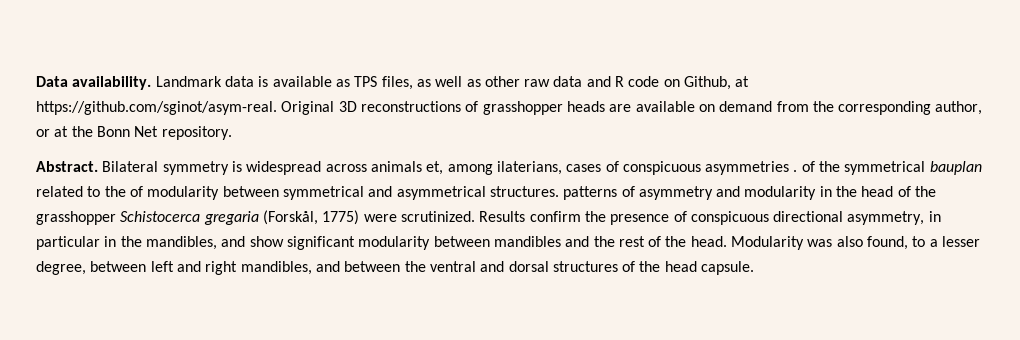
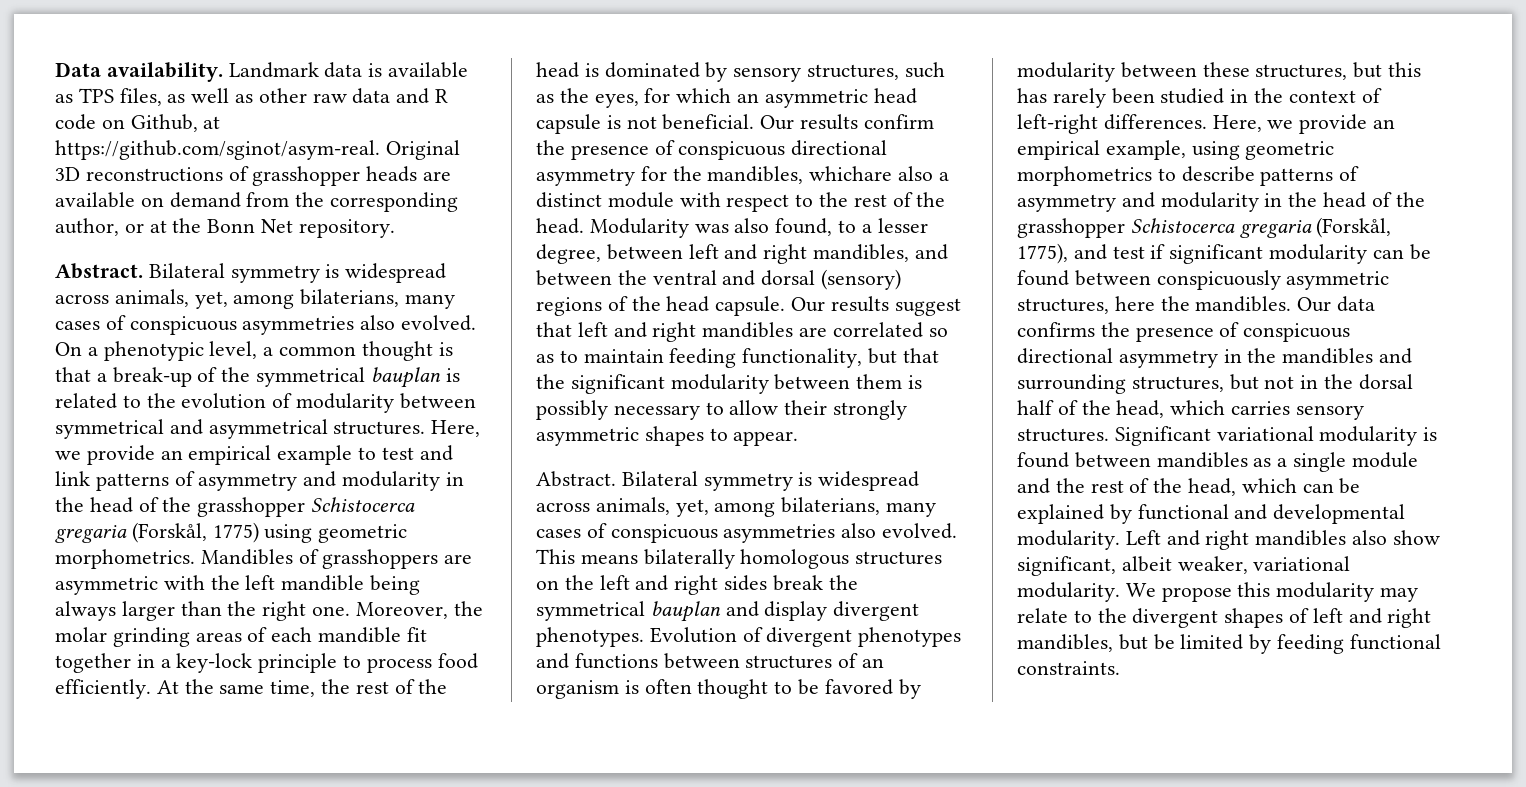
[370,161,798,175] animals et, among ilaterians, cases of conspicuous asymmetries . -> [114,289,456,309] [55,315,477,335] [55,341,453,361] [55,367,192,387] animals, yet, among bilaterians, many cases of conspicuous asymmetries also evolved. On a phenotypic level, a common thought is that a break-up
(982, 168) none -> [445,368,460,382] is
(126, 191) none -> [181,393,267,409] evolution
(559, 191) none -> [431,420,481,437] [55,445,453,465] [55,471,90,486] Here, we provide an empirical example to test and link
[363,211,526,222] were scrutinized. Results -> [264,524,408,543] [55,549,473,569] [55,575,421,595] [55,601,483,621] [55,627,427,647] [55,653,478,673] [55,679,448,699] [536,62,945,82] [536,88,917,108] [536,114,859,134] using geometric morphometrics. Mandibles of grasshoppers are asymmetric with the left mandible being always larger than the right one. Moreover, the molar grinding areas of each mandible fit together in a key-lock principle to process food efficiently. At the same time, the rest of the head is dominated by sensory structures, such as the eyes, for which an asymmetric head capsule is not beneficial. Our results
[847,211,941,225] [36,236,590,250] asymmetry, in particular in the mandibles, and show significant modularity between mandibles and -> [536,166,949,186] [536,192,814,212] asymmetry for the mandibles, whichare also a distinct module with respect to
[552,261,618,272] structures -> [821,269,902,290] [536,297,602,316] (sensory) regions
(755, 268) none -> [791,296,961,316] [536,322,948,342] [536,348,939,368] [536,374,923,394] [536,400,908,420] [536,426,799,446] [536,471,920,491] [536,497,937,517] [536,523,958,543] [536,549,943,569] [536,575,858,595] [536,601,920,622] [536,627,962,647] [536,653,885,669] [536,679,921,699] [1017,62,1422,82] [1017,88,1382,108] [1017,114,1396,134] [1017,140,1335,160] [1017,166,1360,186] [1017,192,1425,212] [1017,217,1392,238] [1017,243,1431,264] [1017,270,1390,290] [1017,296,1376,314] [1017,322,1351,342] [1017,348,1413,368] [1017,374,1413,394] [1017,400,1364,420] [1017,426,1438,446] [1017,452,1418,472] [1017,478,1361,496] [1017,504,1406,524] [1017,530,1440,550] [1017,556,1351,576] [1017,582,1419,602] [1017,608,1432,628] [1017,634,1441,654] [1017,661,1120,675] Our results suggest that left and right mandibles are correlated so as to maintain feeding functionality, but that the significant modularity between them is possibly necessary to allow their strongly asymmetric shapes to appear. // Abstract. Bilateral symmetry is widespread across animals, yet, among bilaterians, many cases of conspicuous asymmetries also evolved. This means bilaterally homologous structures on the left and right sides break the symmetrical bauplan and display divergent phenotypes. Evolution of divergent phenotypes and functions between structures of an organism is often thought to be favored by modularity between these structures, but this has rarely been studied in the context of left-right differences. Here, we provide an empirical example, using geometric morphometrics to describe patterns of asymmetry and modularity in the head of the grasshopper Schistocerca gregaria (Forskål, 1775), and test if significant modularity can be found between conspicuously asymmetric structures, here the mandibles. Our data confirms the presence of conspicuous directional asymmetry in the mandibles and surrounding structures, but not in the dorsal half of the head, which carries sensory structures. Significant variational modularity is found between mandibles as a single module and the rest of the head, which can be explained by functional and developmental modularity. Left and right mandibles also show significant, albeit weaker, variational modularity. We propose this modularity may relate to the divergent shapes of left and right mandibles, but be limited by feeding functional constraints.

